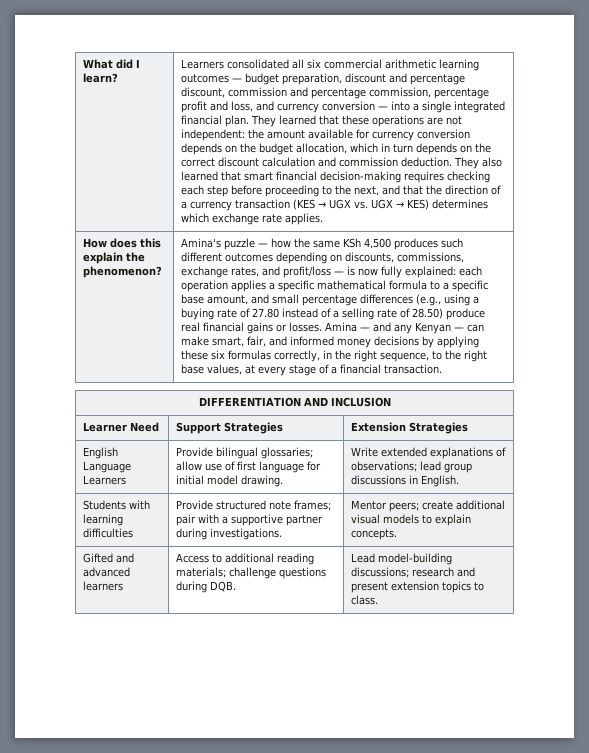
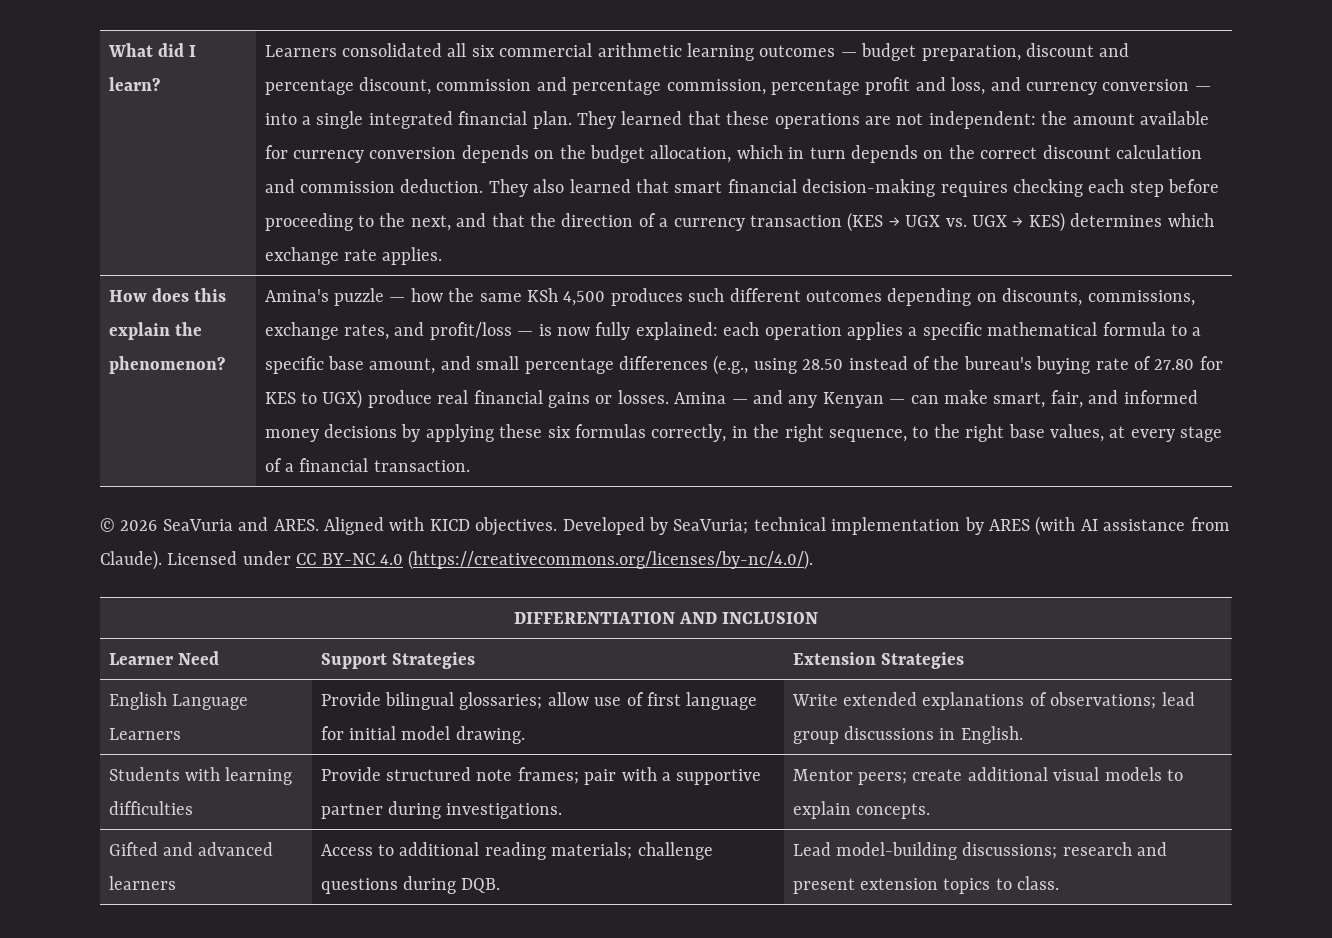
[472,296,479,304] [180,308,443,320] a buying rate of 27.80 instead of a selling rate of 28.50) -> [802,356,1223,374] [264,389,363,409] 28.50 instead of the bureau's buying rate of 27.80 for KES to UGX)
(442, 369) none -> [100,516,1230,536] [100,550,814,570] // © 2026 SeaVuria and ARES. Aligned with KICD objectives. Developed by SeaVuria; technical implementation by ARES (with AI assistance from Claude). Licensed under CC BY-NC 4.0 (https://creativecommons.org/licenses/by-nc/4.0/).

